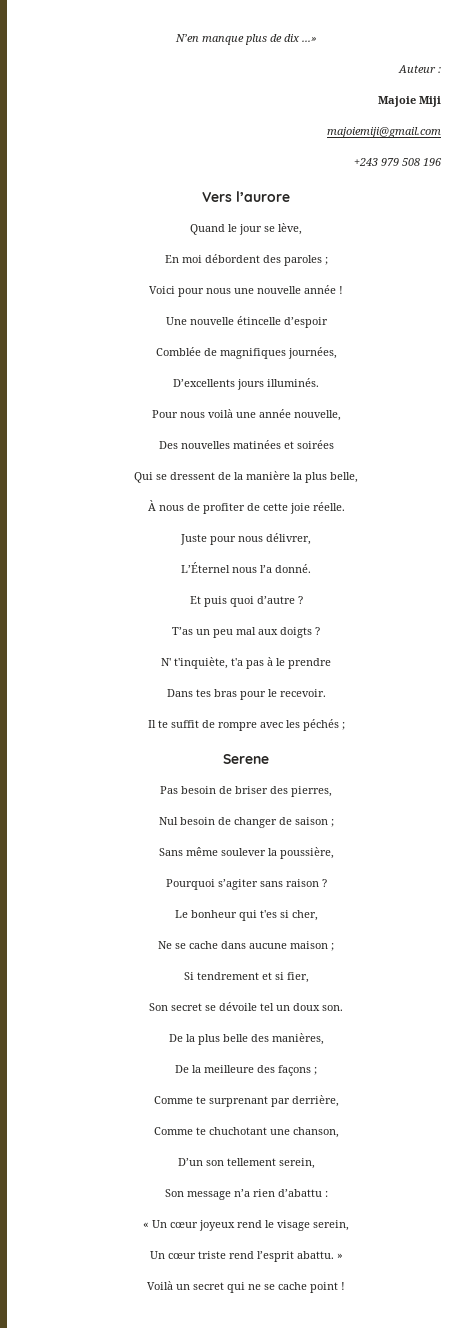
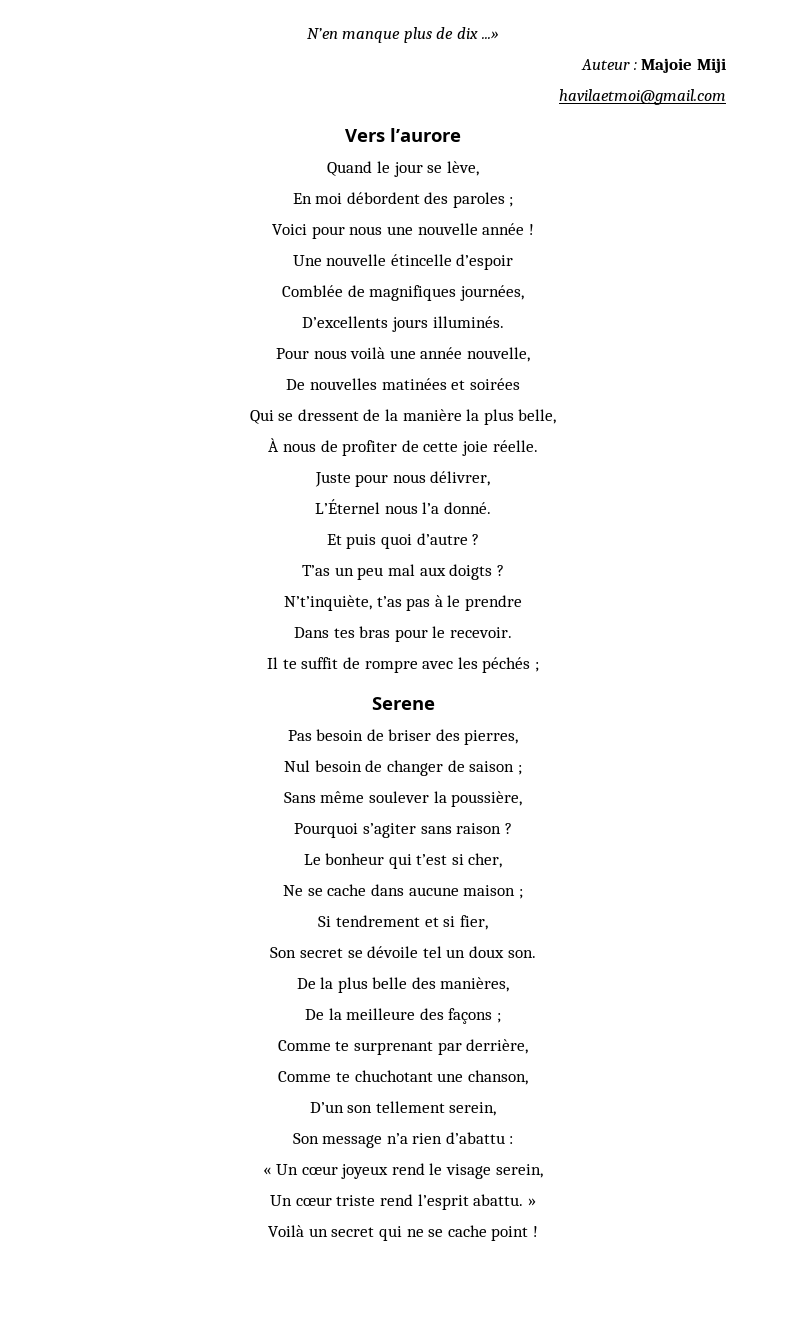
(441, 70) // -> (637, 66) none
[327,127,441,138] [354,158,442,166] majoiemiji@gmail.com // +243 979 508 196 -> [559,89,726,105] havilaetmoi@gmail.com
[158,441,178,449] Des -> [286,379,306,390] De
[161,657,243,669] N' t'inquiète, t'a -> [284,595,402,611] N’t’inquiète, t’as
[259,910,277,918] t'es -> [416,854,448,865] t’est

